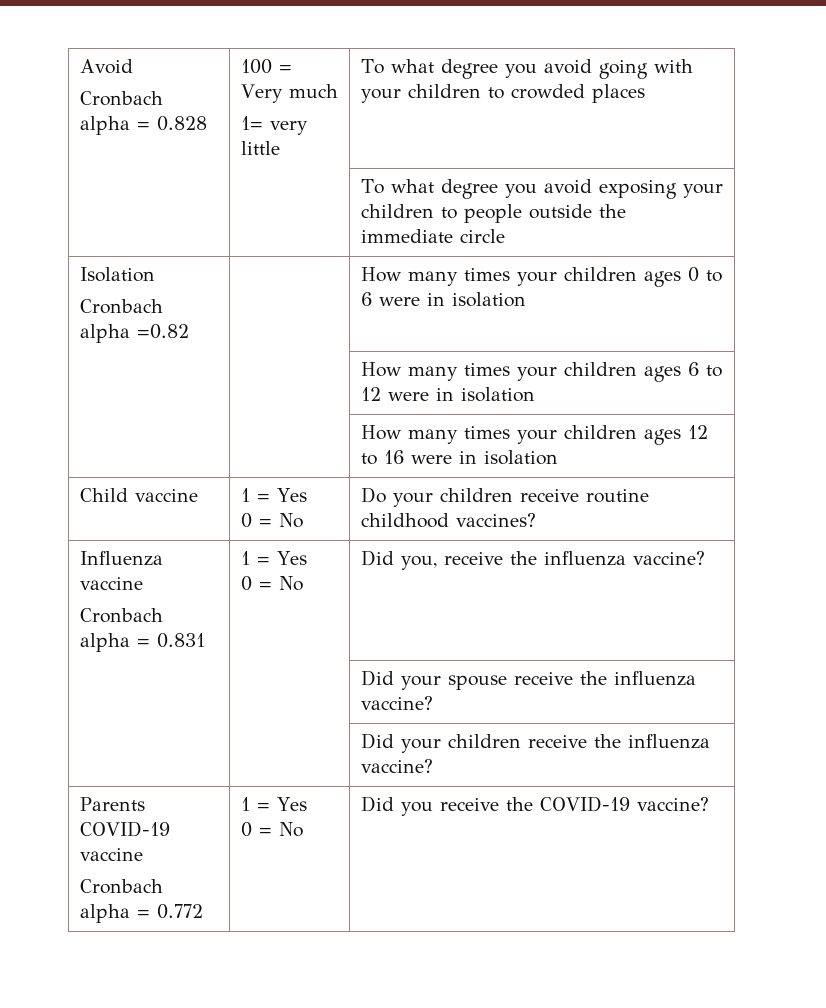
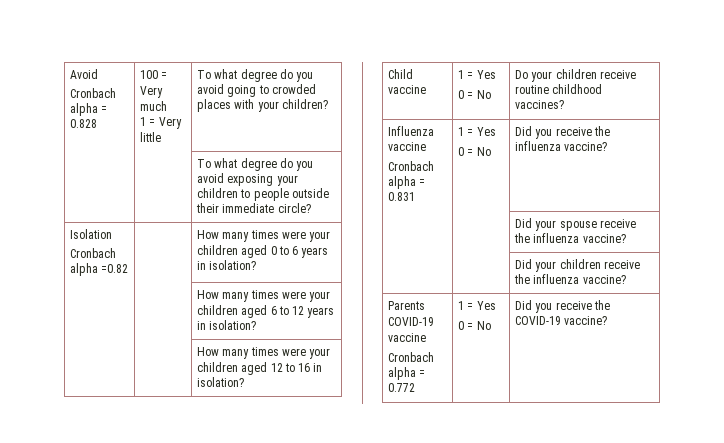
[240,116,308,135] 1= very -> [140,117,182,129] 1 = Very
(498, 69) none -> [279,69,293,79] do
[653,59,693,73] [360,84,481,103] with your children -> (257, 91) none
[360,179,498,199] // | | To what degree -> [234,99,328,112] [197,158,293,171] with your children? // | | To what degree do
[598,204,626,218] [360,229,505,243] the immediate circle -> [196,203,311,213] their immediate circle?
[516,267,681,287] your children ages -> [281,231,331,242] [197,245,268,258] were your children aged
[378,292,526,307] [360,362,681,382] were in isolation // | | How many times your children ages -> [301,247,329,258] [197,260,257,270] [197,290,331,302] [197,305,268,318] years in isolation? // | | How many times were your children aged
[387,387,535,402] [360,425,681,445] were in isolation // | | How many times your children ages -> [307,307,335,318] [197,320,257,330] [197,347,331,359] [197,362,268,375] years in isolation? // | | How many times were your children aged
[410,450,558,465] were in isolation -> [313,363,323,372] [197,377,245,387] in isolation?
[400,556,437,570] you, -> [535,129,553,139] you

